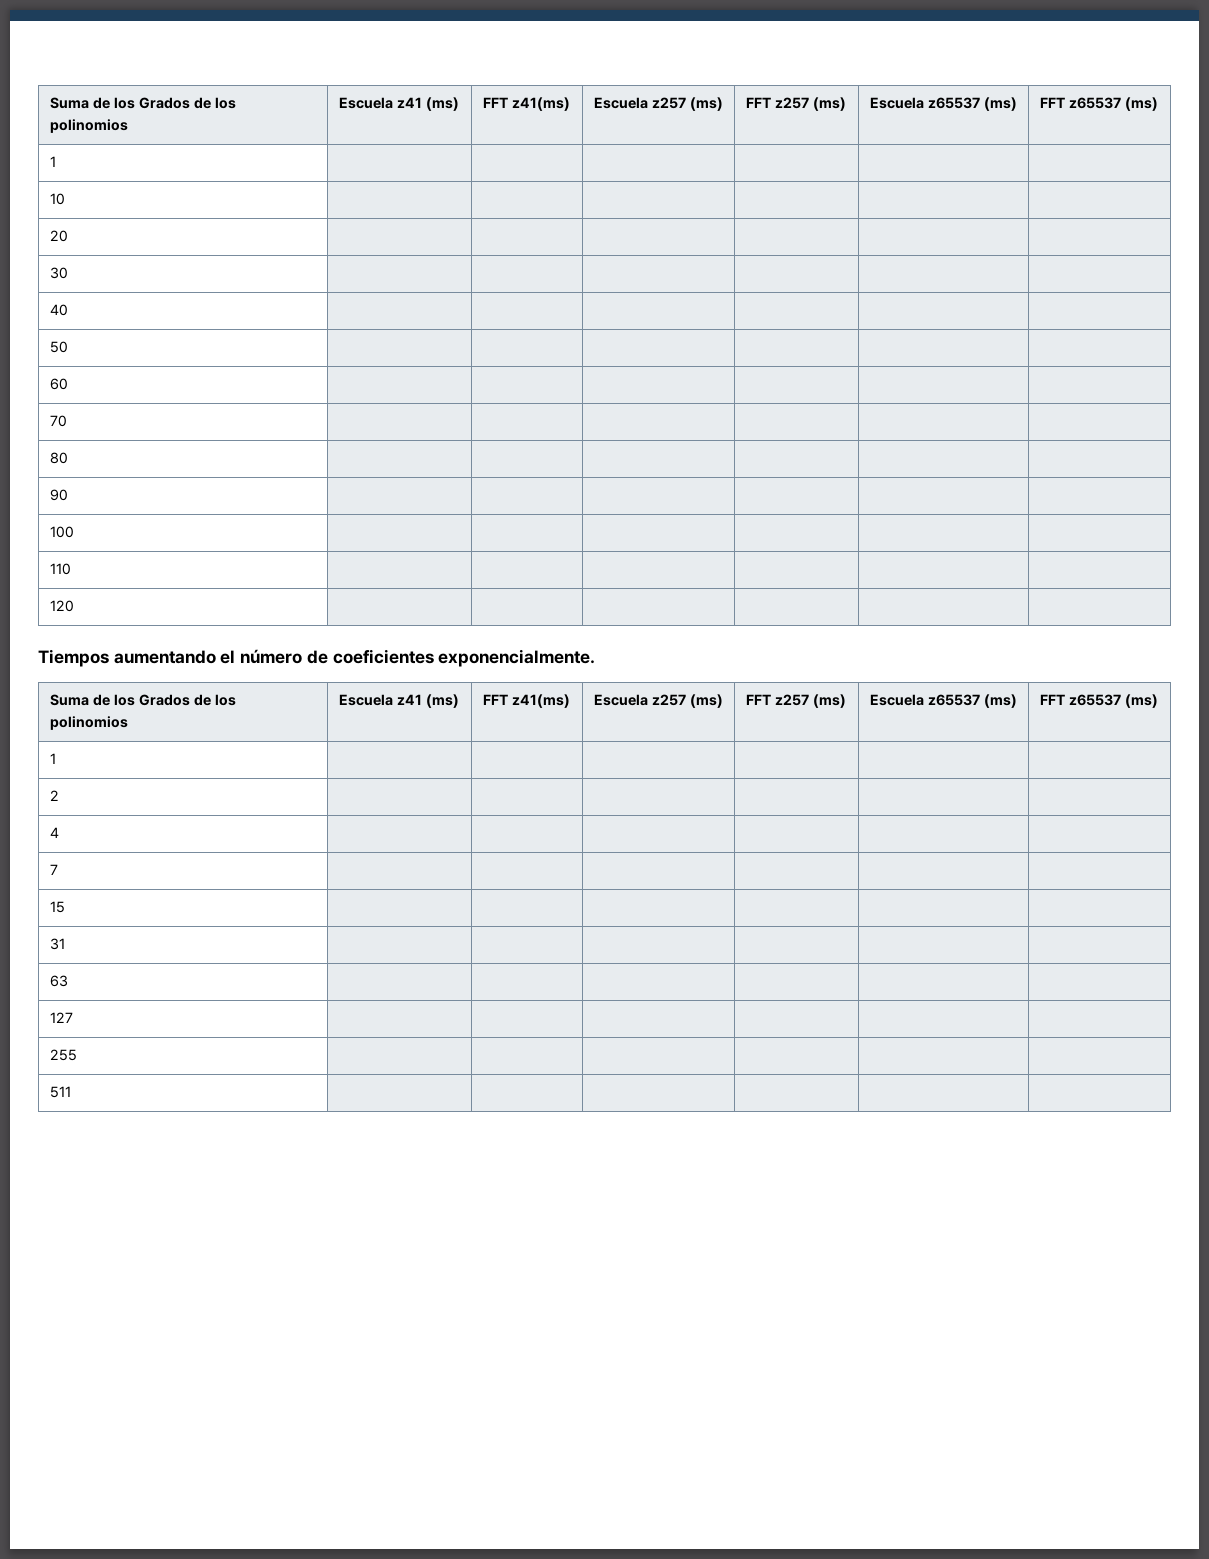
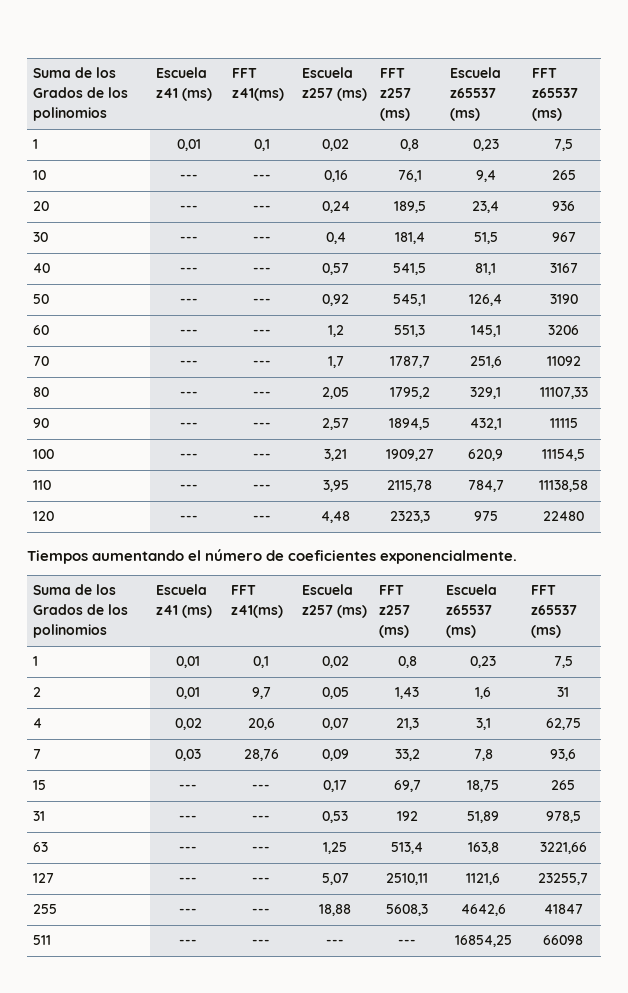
[49,193,65,205] [49,230,68,242] [49,267,68,279] [49,304,68,316] [49,341,68,353] [49,378,68,390] [49,415,67,427] [49,452,68,464] [49,489,68,501] [49,526,74,538] [49,563,71,575] [49,600,74,612] | | | | | // 10 | | | | | | // 20 | | | | | | // 30 | | | | | | // 40 | | | | | | // 50 | | | | | | // 60 | | | | | | // 70 | | | | | | // 80 | | | | | | // 90 | | | | | | // 100 | | | | | | // 110 | | | | | | // 120 | | | | | | -> [176,139,201,151] [253,139,270,151] [322,139,349,151] [400,139,419,151] [472,139,499,151] [554,139,573,151] [32,170,46,180] [179,174,198,180] [252,174,271,180] [323,170,348,182] [397,170,422,182] [475,170,496,182] [551,170,576,180] [32,201,49,211] [179,205,198,211] [252,205,271,211] [321,201,350,213] [393,201,426,213] [472,201,499,213] [552,201,575,211] [32,232,48,242] [179,236,198,242] [252,236,271,242] [325,232,346,244] [394,232,425,244] [473,232,498,244] [551,232,576,242] [32,263,50,273] [179,267,198,273] [252,267,271,273] [322,263,349,275] [393,263,426,275] [475,263,496,275] [549,263,578,273] [32,294,49,304] [179,298,198,304] [252,298,271,304] [322,294,349,306] [393,294,426,306] [469,294,502,306] [549,294,578,304] [32,325,49,335] [179,329,198,335] [252,329,271,335] [327,325,344,337] [394,325,425,337] [470,325,501,337] [548,325,579,335] [32,356,49,366] [179,360,198,366] [252,360,271,366] [327,356,344,368] [389,356,430,368] [469,356,502,368] [546,356,581,366] [32,387,49,397] [179,391,198,397] [252,391,271,397] [322,387,349,399] [389,387,430,399] [470,387,501,399] [539,387,588,399] [32,418,49,428] [179,422,198,428] [252,422,271,428] [322,418,349,430] [389,418,430,430] [469,418,502,430] [549,418,578,428] [32,449,54,459] [179,453,198,459] [252,453,271,459] [324,449,347,461] [385,449,434,461] [468,449,503,461] [542,449,585,461] [32,480,51,490] [179,484,198,490] [252,484,271,490] [322,480,349,492] [387,480,432,492] [467,480,504,492] [539,480,588,492] [32,511,54,521] [179,515,198,521] [252,515,271,521] [321,511,350,523] [389,511,430,523] [473,511,498,521] [543,511,584,521] 0,01 | 0,1 | 0,02 | 0,8 | 0,23 | 7,5 // 10 | --- | --- | 0,16 | 76,1 | 9,4 | 265 // 20 | --- | --- | 0,24 | 189,5 | 23,4 | 936 // 30 | --- | --- | 0,4 | 181,4 | 51,5 | 967 // 40 | --- | --- | 0,57 | 541,5 | 81,1 | 3167 // 50 | --- | --- | 0,92 | 545,1 | 126,4 | 3190 // 60 | --- | --- | 1,2 | 551,3 | 145,1 | 3206 // 70 | --- | --- | 1,7 | 1787,7 | 251,6 | 11092 // 80 | --- | --- | 2,05 | 1795,2 | 329,1 | 11107,33 // 90 | --- | --- | 2,57 | 1894,5 | 432,1 | 11115 // 100 | --- | --- | 3,21 | 1909,27 | 620,9 | 11154,5 // 110 | --- | --- | 3,95 | 2115,78 | 784,7 | 11138,58 // 120 | --- | --- | 4,48 | 2323,3 | 975 | 22480
[49,790,59,801] [49,827,59,838] [49,864,58,875] [49,901,65,913] [49,938,65,950] [49,975,68,987] [49,1012,73,1023] [49,1049,77,1061] [49,1086,71,1098] | | | | | // 2 | | | | | | // 4 | | | | | | // 7 | | | | | | // 15 | | | | | | // 31 | | | | | | // 63 | | | | | | // 127 | | | | | | // 255 | | | | | | // 511 | | | | | | -> [176,656,200,668] [253,656,269,668] [321,656,349,668] [397,656,417,668] [470,656,496,668] [553,656,573,668] [32,687,41,697] [176,687,200,699] [251,687,271,699] [321,687,349,699] [395,687,419,699] [475,687,491,699] [557,687,569,697] [32,718,42,728] [174,718,202,730] [247,718,275,730] [321,718,349,730] [395,718,419,730] [475,718,491,730] [545,718,581,730] [32,749,41,759] [175,749,201,761] [243,749,279,761] [321,749,349,761] [394,749,420,761] [473,749,493,761] [550,749,576,761] [32,780,46,790] [179,784,197,790] [252,784,270,790] [323,780,347,792] [393,780,421,792] [467,780,499,792] [551,780,575,790] [32,811,45,821] [179,815,197,821] [252,815,270,821] [322,811,348,823] [396,811,418,821] [467,811,499,823] [545,811,581,823] [32,842,48,852] [179,846,197,852] [252,846,270,852] [323,842,347,854] [391,842,423,854] [467,842,499,854] [539,842,587,854] [32,873,54,883] [179,877,197,883] [252,877,270,883] [321,873,349,885] [386,873,428,885] [466,873,500,885] [538,873,588,885] [32,904,57,914] [179,908,197,914] [252,908,270,914] [319,904,351,916] [386,904,428,916] [460,904,506,916] [543,904,583,914] [32,935,51,945] [179,939,197,945] [252,939,270,945] [326,939,344,945] [398,939,416,945] [454,935,512,947] [543,935,583,945] 0,01 | 0,1 | 0,02 | 0,8 | 0,23 | 7,5 // 2 | 0,01 | 9,7 | 0,05 | 1,43 | 1,6 | 31 // 4 | 0,02 | 20,6 | 0,07 | 21,3 | 3,1 | 62,75 // 7 | 0,03 | 28,76 | 0,09 | 33,2 | 7,8 | 93,6 // 15 | --- | --- | 0,17 | 69,7 | 18,75 | 265 // 31 | --- | --- | 0,53 | 192 | 51,89 | 978,5 // 63 | --- | --- | 1,25 | 513,4 | 163,8 | 3221,66 // 127 | --- | --- | 5,07 | 2510,11 | 1121,6 | 23255,7 // 255 | --- | --- | 18,88 | 5608,3 | 4642,6 | 41847 // 511 | --- | --- | --- | --- | 16854,25 | 66098

